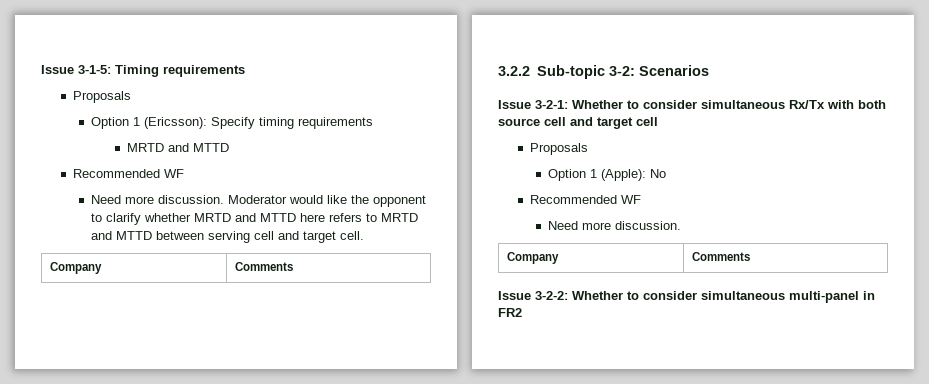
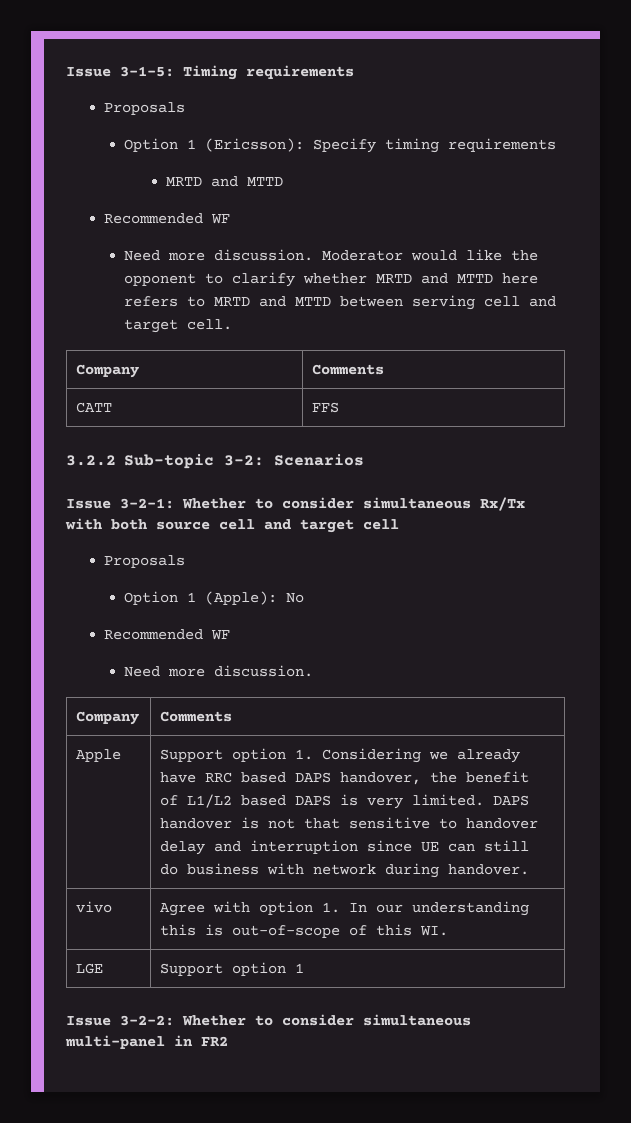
(293, 266) none -> [76,402,113,413] [312,402,340,413] // CATT | FFS
(750, 256) none -> [76,749,122,762] [160,748,521,763] [160,771,530,785] [160,794,530,809] [160,817,539,829] [160,840,530,855] [160,863,530,878] [76,901,113,913] [160,901,530,916] [160,924,449,938] [76,963,104,974] [160,962,305,976] // Apple | Support option 1. Considering we already have RRC based DAPS handover, the benefit of L1/L2 based DAPS is very limited. DAPS handover is not that sensitive to handover delay and interruption since UE can still do business with network during handover. // vivo | Agree with option 1. In our understanding this is out-of-scope of this WI. // LGE | Support option 1

